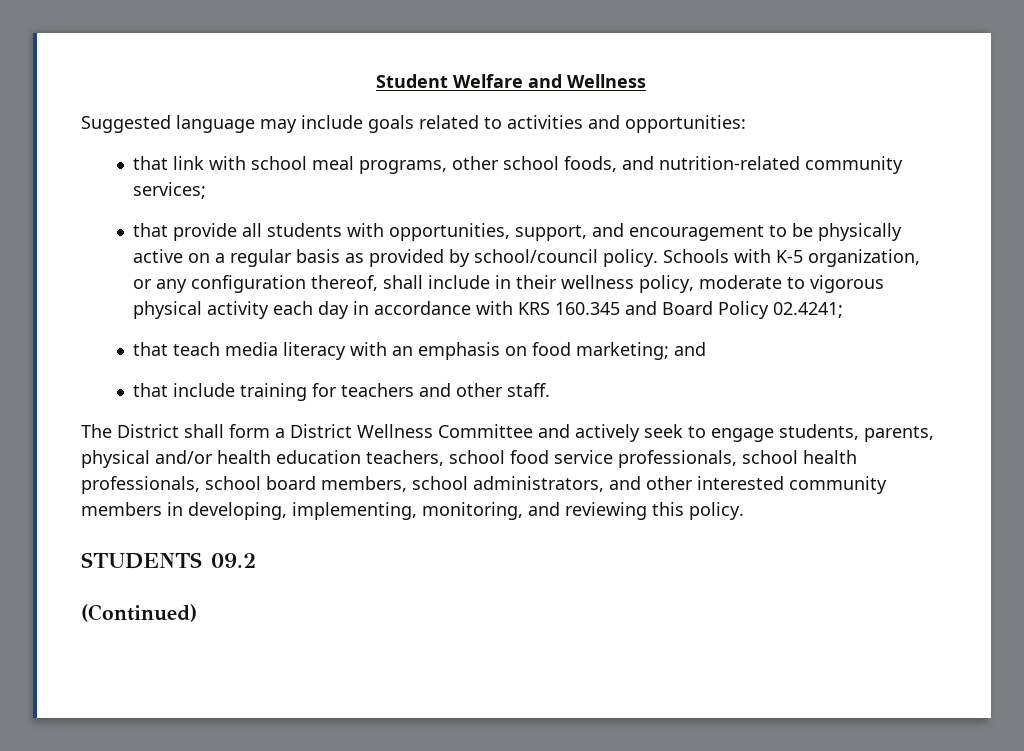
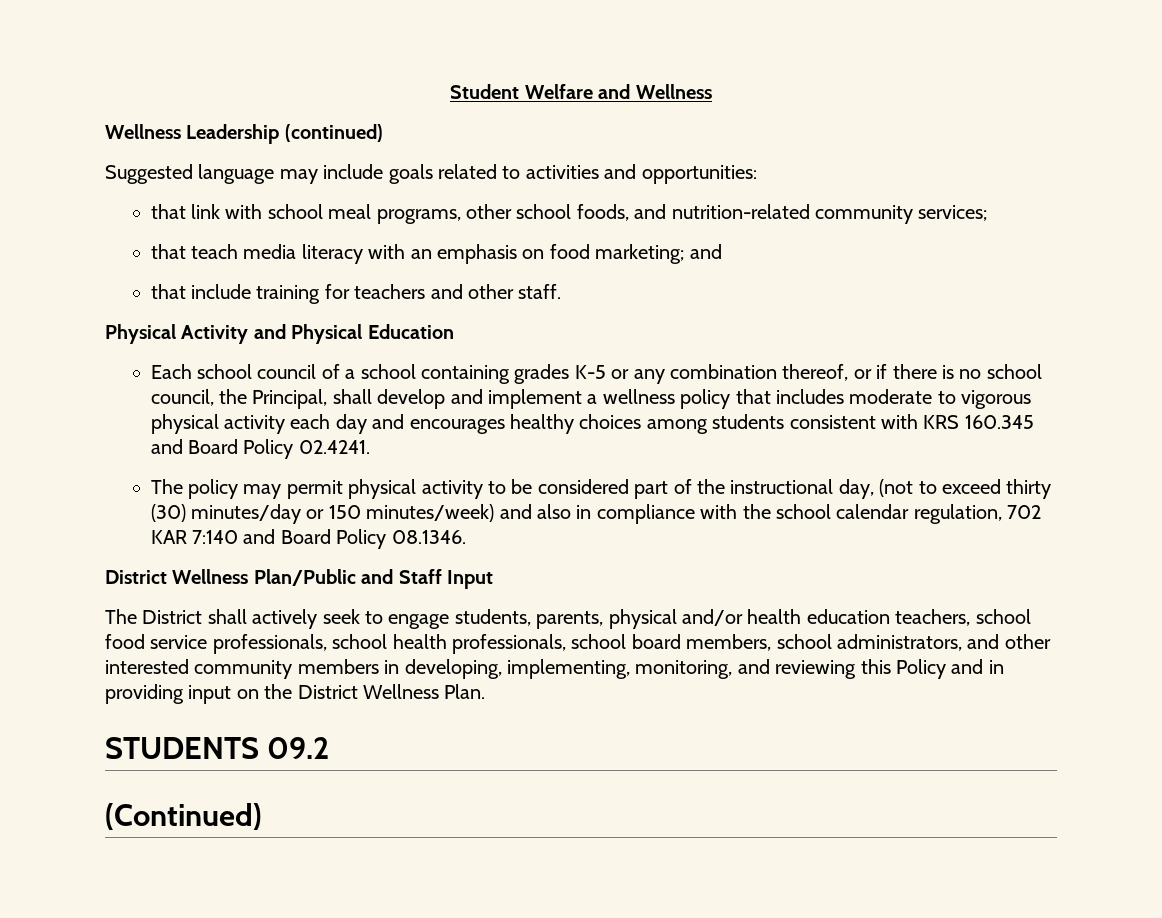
(646, 81) none -> [105,124,383,144] // Wellness Leadership (continued)
[133,223,903,241] [133,249,921,267] [133,275,885,293] [133,301,844,319] // that provide all students with opportunities, support, and encouragement to be physically active on a regular basis as provided by school/council policy. Schools with K-5 organization, or any configuration thereof, shall include in their wellness policy, moderate to vigorous physical activity each day in accordance with KRS 160.345 and Board Policy 02.4241; -> (988, 213) none
[81,424,570,438] The District shall form a District Wellness Committee and -> [105,324,454,344] [150,364,1042,384] [150,389,1032,409] [150,414,1034,434] [150,439,370,459] [150,479,1052,499] [150,504,1042,524] [150,529,466,549] [105,569,493,589] [105,609,247,624] Physical Activity and Physical Education // Each school council of a school containing grades K-5 or any combination thereof, or if there is no school council, the Principal, shall develop and implement a wellness policy that includes moderate to vigorous physical activity each day and encourages healthy choices among students consistent with KRS 160.345 and Board Policy 02.4241. // The policy may permit physical activity to be considered part of the instructional day, (not to exceed thirty (30) minutes/day or 150 minutes/week) and also in compliance with the school calendar regulation, 702 KAR 7:140 and Board Policy 08.1346. // District Wellness Plan/Public and Staff Input // The District shall
[689,502,744,520] policy. -> [895,659,1004,679] [105,684,486,704] Policy and in providing input on the District Wellness Plan.

